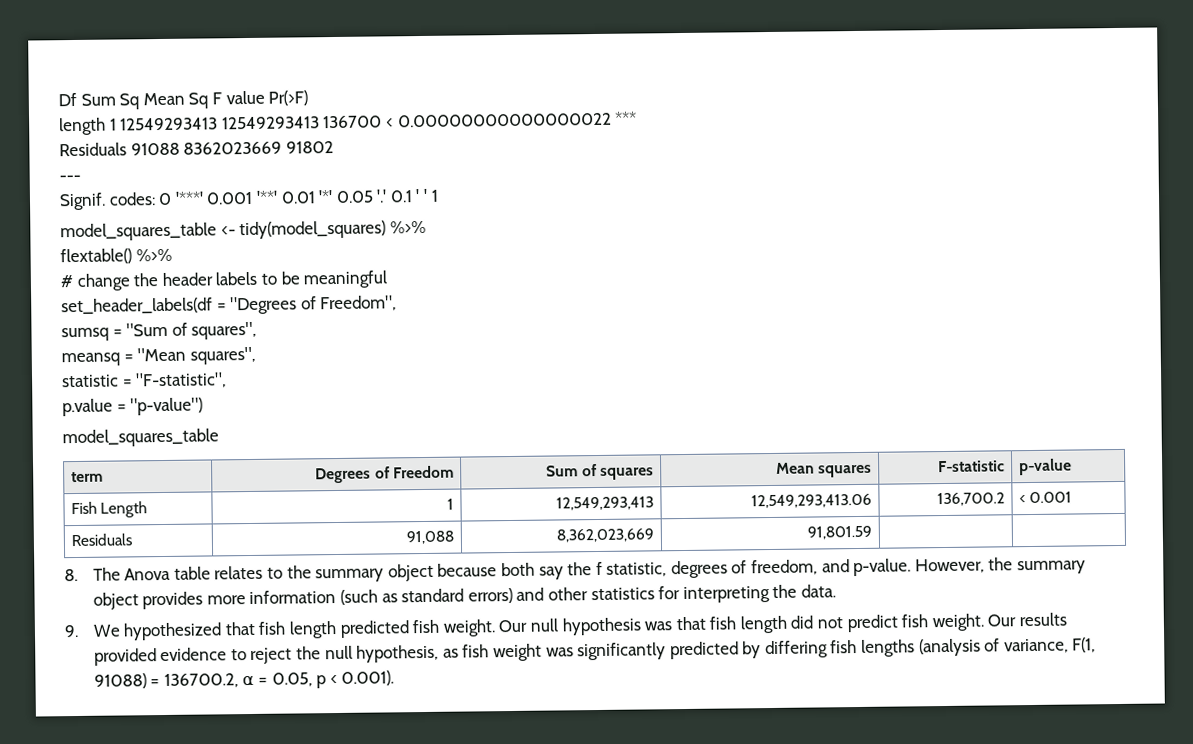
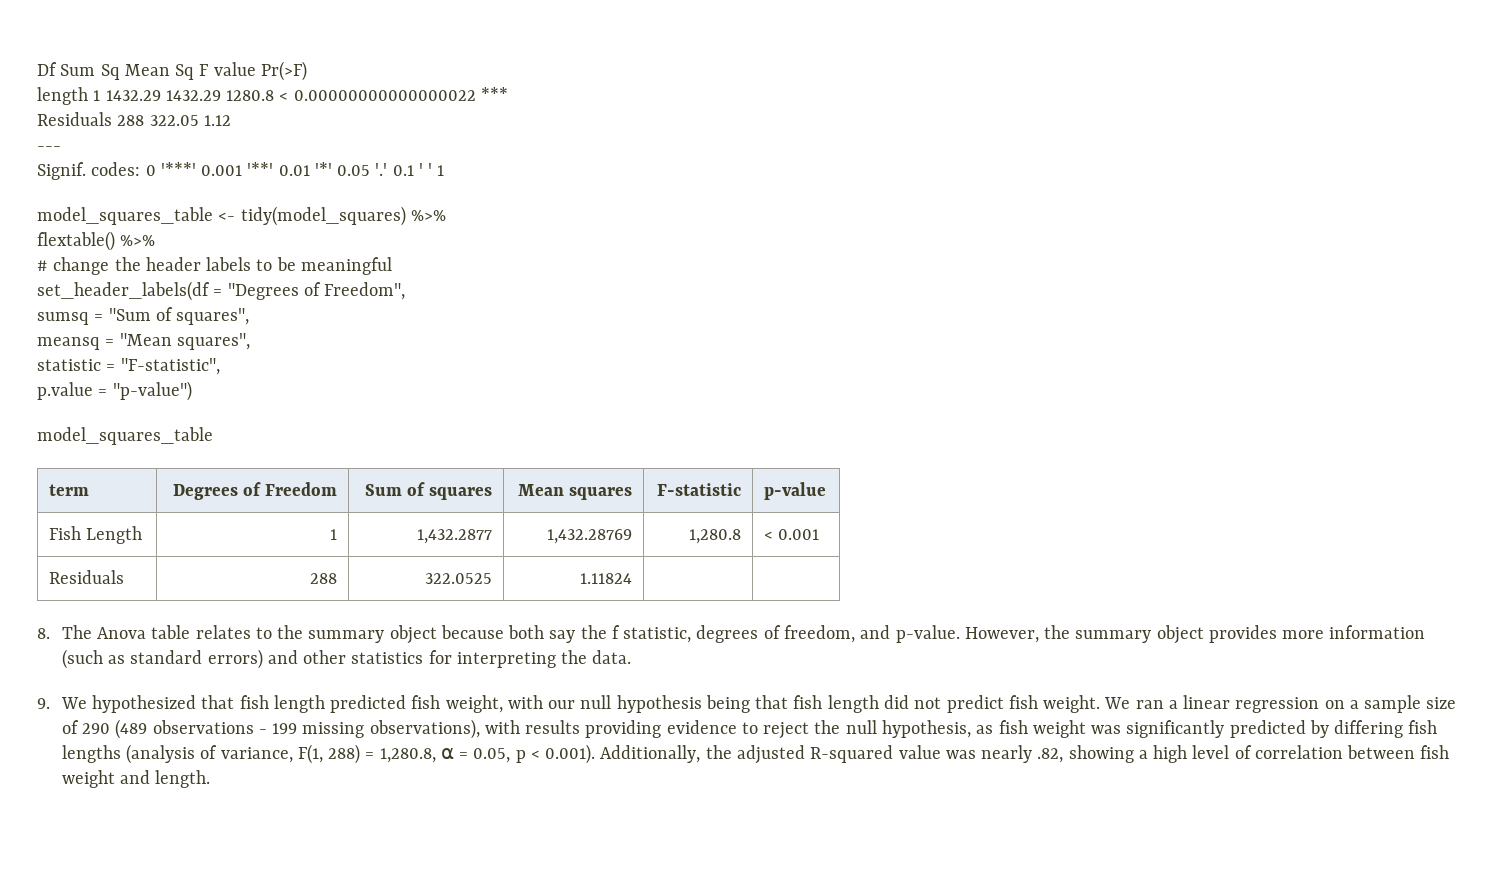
[120,115,383,131] 12549293413 12549293413 136700 -> [105,90,275,101] 1432.29 1432.29 1280.8
[130,141,334,156] 91088 8362023669 91802 -> [117,115,231,126] 288 322.05 1.12
[555,496,654,511] [750,493,872,509] [936,492,1005,507] 12,549,293,413 | 12,549,293,413.06 | 136,700.2 -> [417,529,493,544] [547,529,633,544] [689,529,742,544] 1,432.2877 | 1,432.28769 | 1,280.8
[405,530,454,545] [555,528,654,543] [806,525,872,540] 91,088 | 8,362,023,669 | 91,801.59 -> [310,573,338,584] [425,573,493,584] [580,573,633,584] 288 | 322.0525 | 1.11824
[442,619,528,637] weight. Our -> [445,695,576,713] weight, with our
[644,621,673,631] was -> [705,695,750,713] being
[987,612,1068,627] [93,648,157,666] Our results provided -> [1104,695,1457,713] [61,719,662,739] We ran a linear regression on a sample size of 290 (489 observations - 199 missing observations), with results providing
[93,673,239,689] 91088) = 136700.2, -> [328,744,436,764] 288) = 1,280.8,
(395, 678) none -> [600,745,1450,764] [61,770,211,788] Additionally, the adjusted R-squared value was nearly .82, showing a high level of correlation between fish weight and length.

